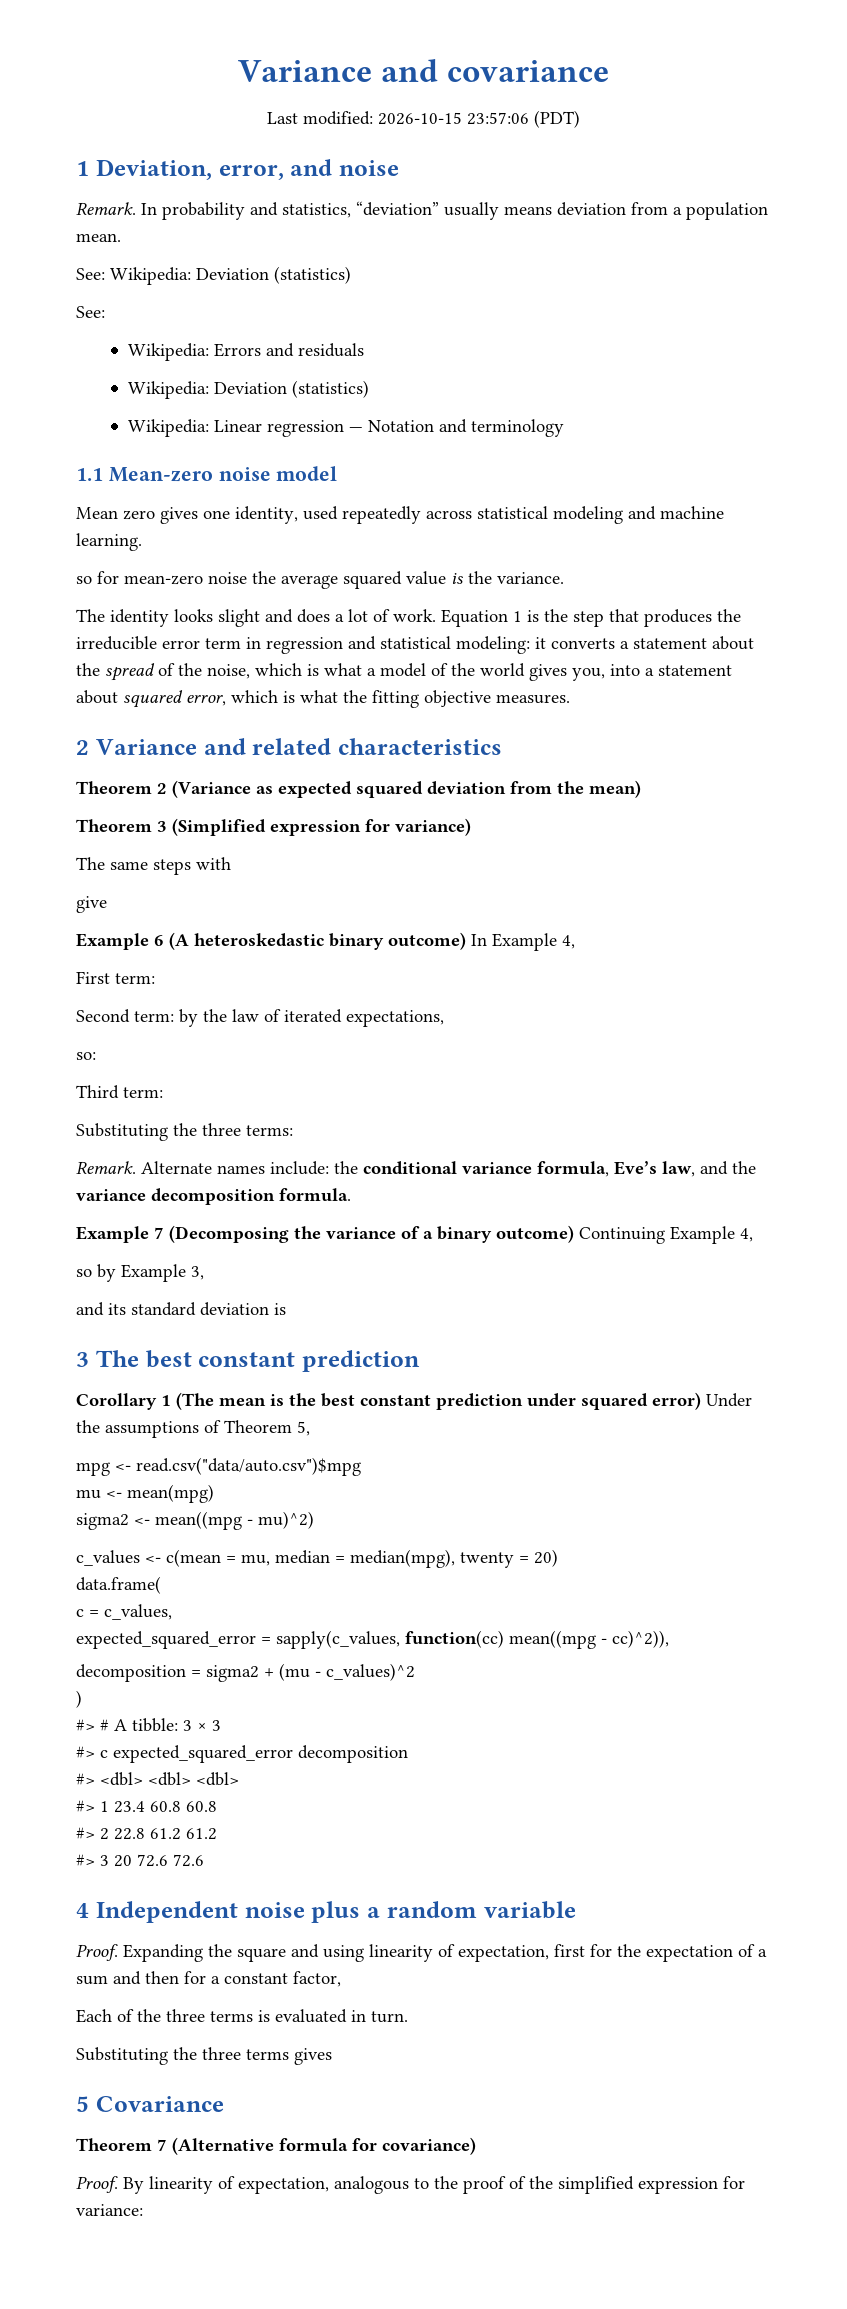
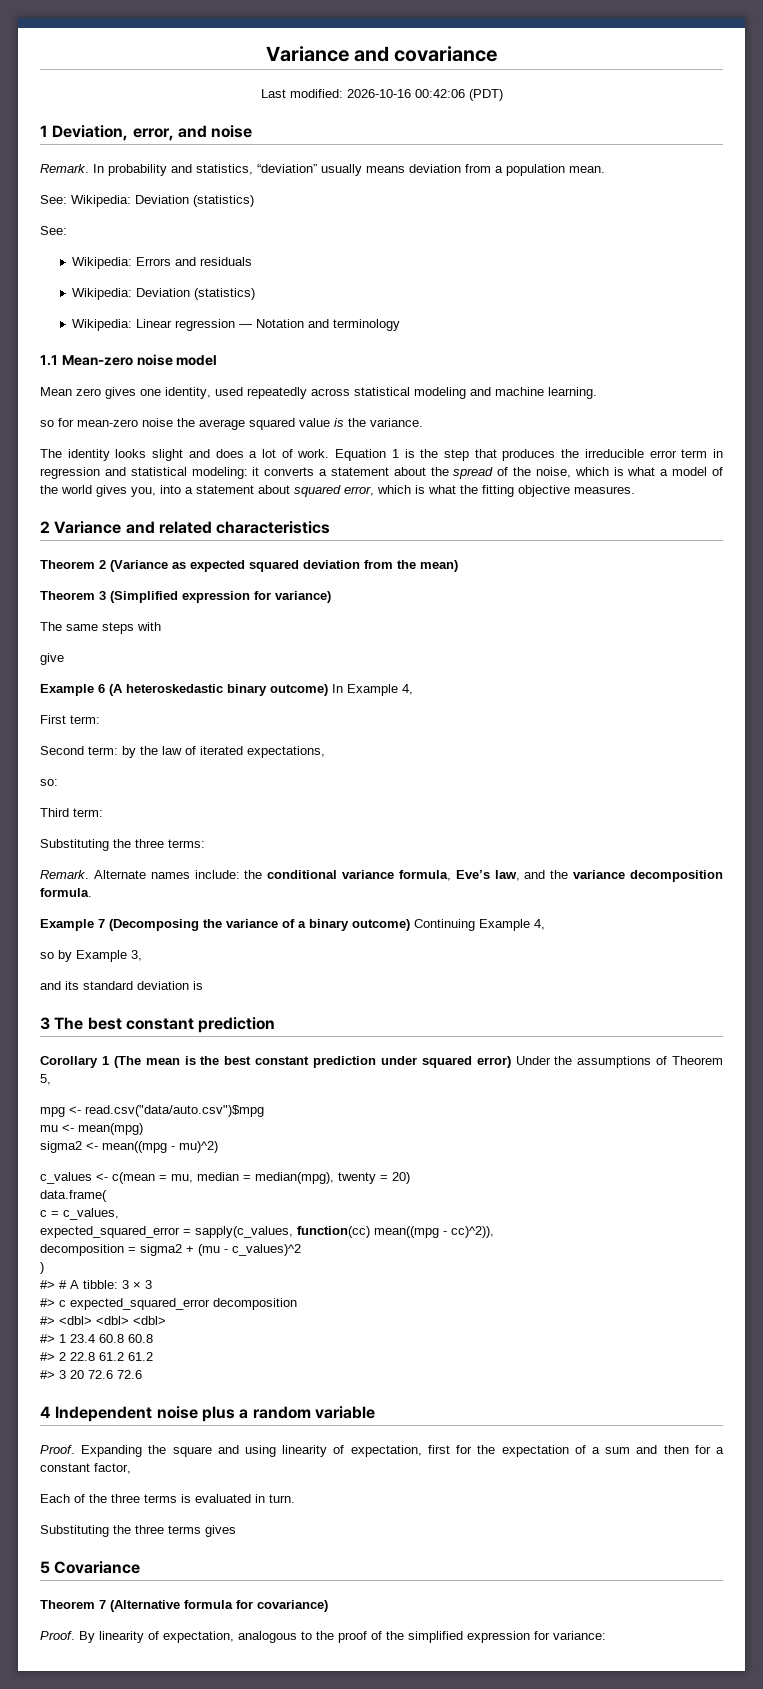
[378,112,529,125] 2026-10-15 23:57:06 -> [346,89,465,98] 2026-10-16 00:42:06

